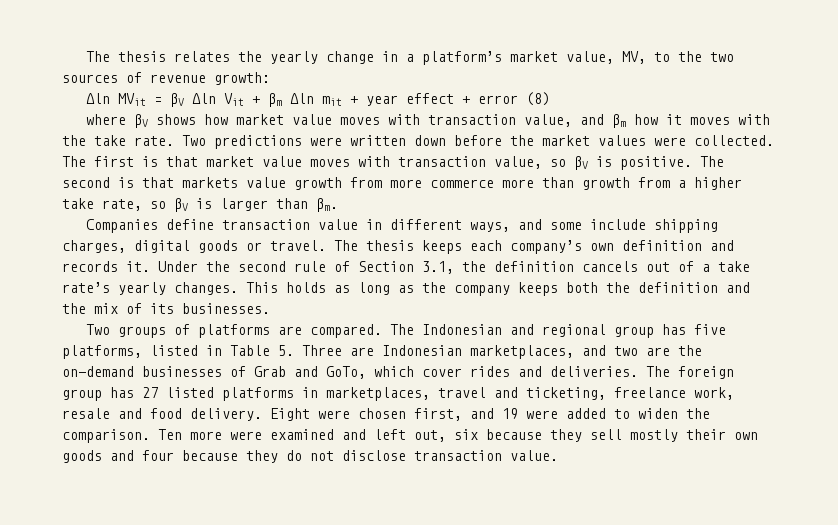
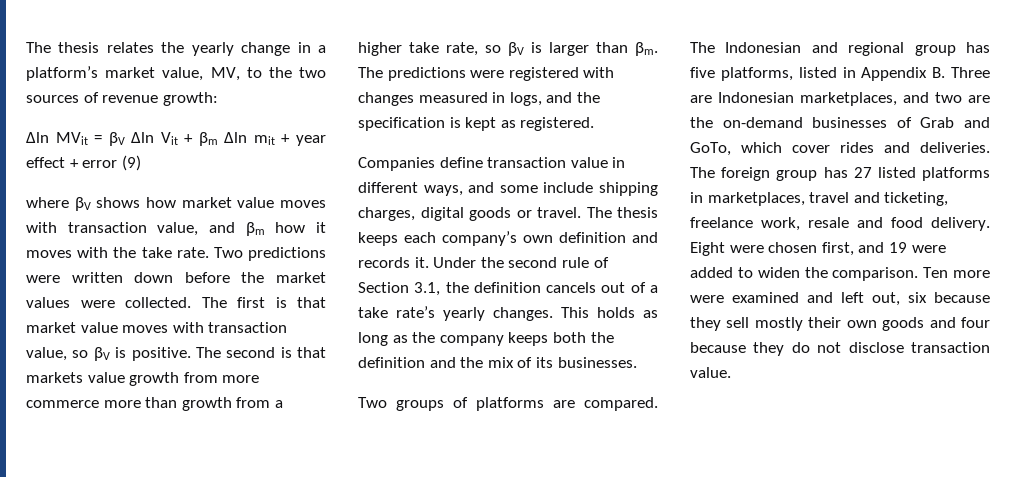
[526,92,551,106] (8) -> [121,155,141,171] (9)
(338, 205) none -> [358,67,615,81] [358,92,600,106] [358,117,595,131] The predictions were registered with changes measured in logs, and the specification is kept as registered.
[230,345,294,356] Table 5. -> [861,67,946,81] Appendix B.

